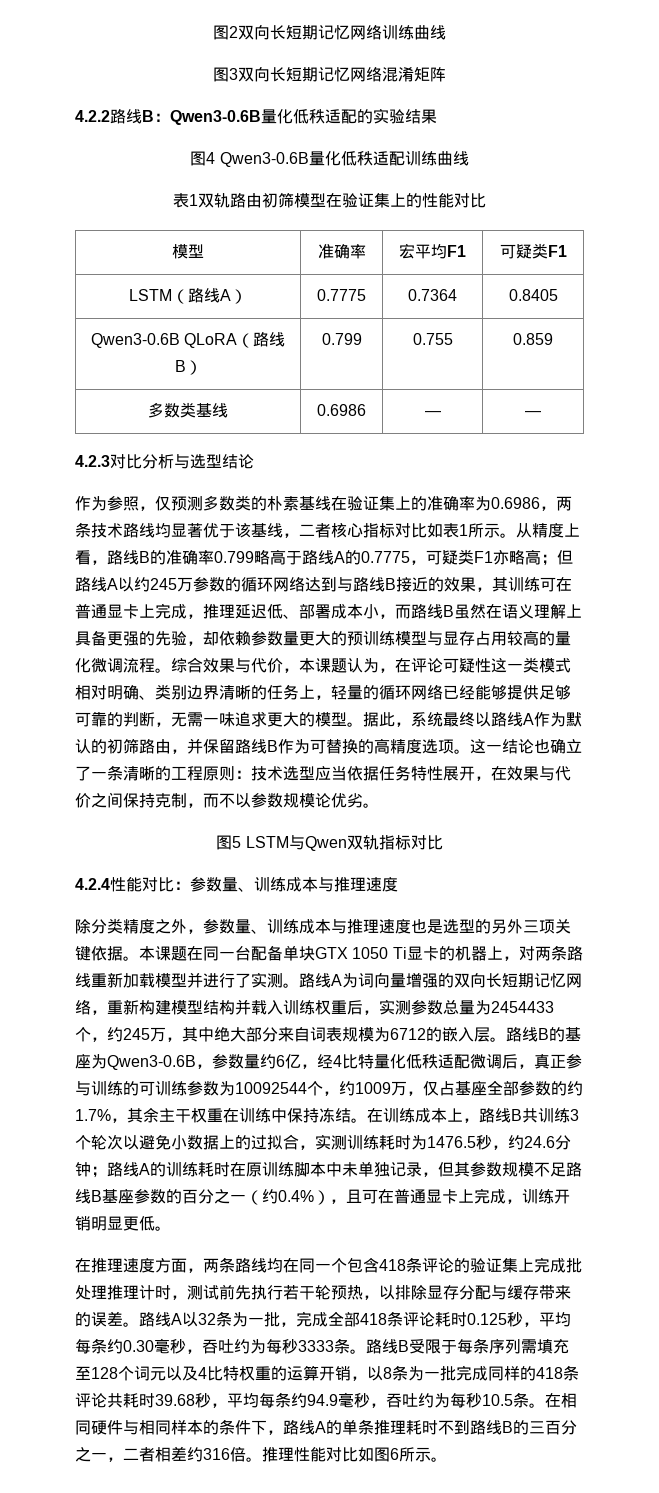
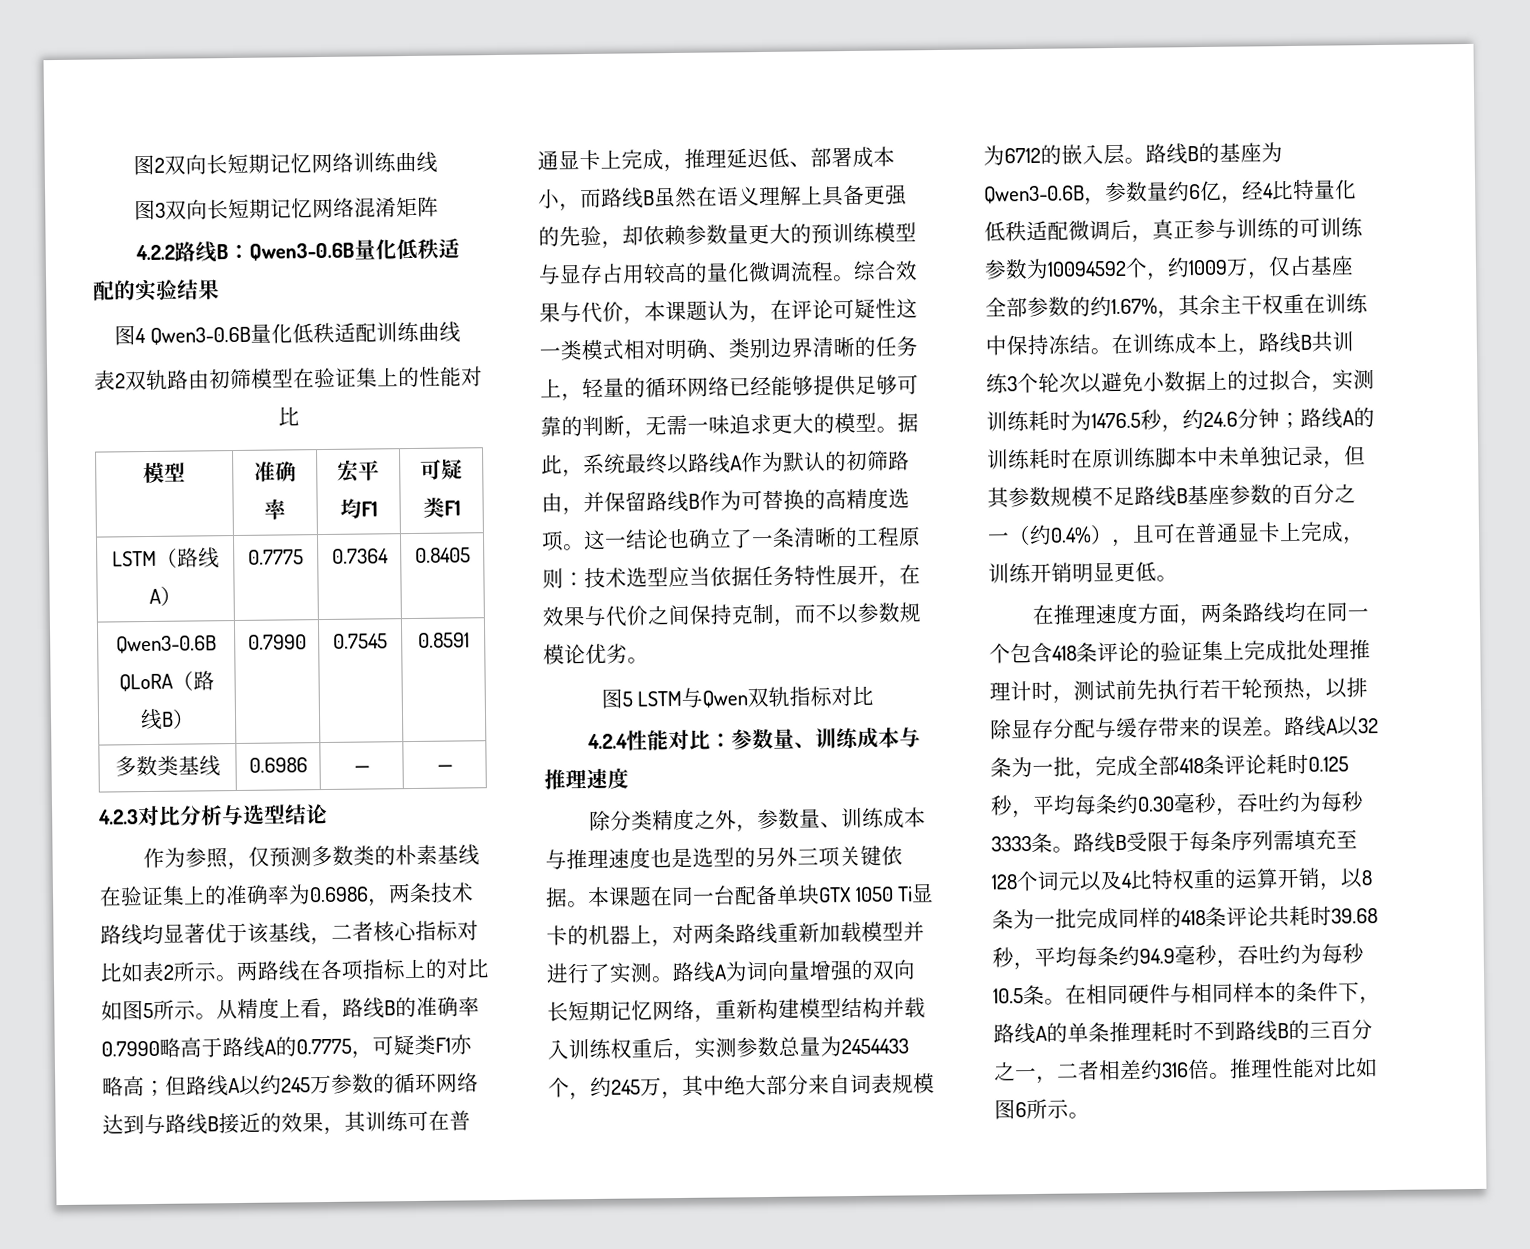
[189,194,198,206] 1 -> [115,373,126,389] 2
[321,333,362,345] [412,333,453,345] [513,333,553,345] 0.799 | 0.755 | 0.859 -> [247,634,307,650] [333,633,388,649] [417,632,470,648] 0.7990 | 0.7545 | 0.8591
[459,524,468,536] 1 -> [163,958,489,982] [101,1000,154,1021] 2所示。两路线在各项指标上的对比如图5
[214,551,254,563] 0.799 -> [101,1040,160,1057] 0.7990
[235,1082,307,1094] 10092544 -> [1047,260,1127,277] 10094592
[75,1109,111,1121] 1.7% -> [1111,297,1158,316] 1.67%

